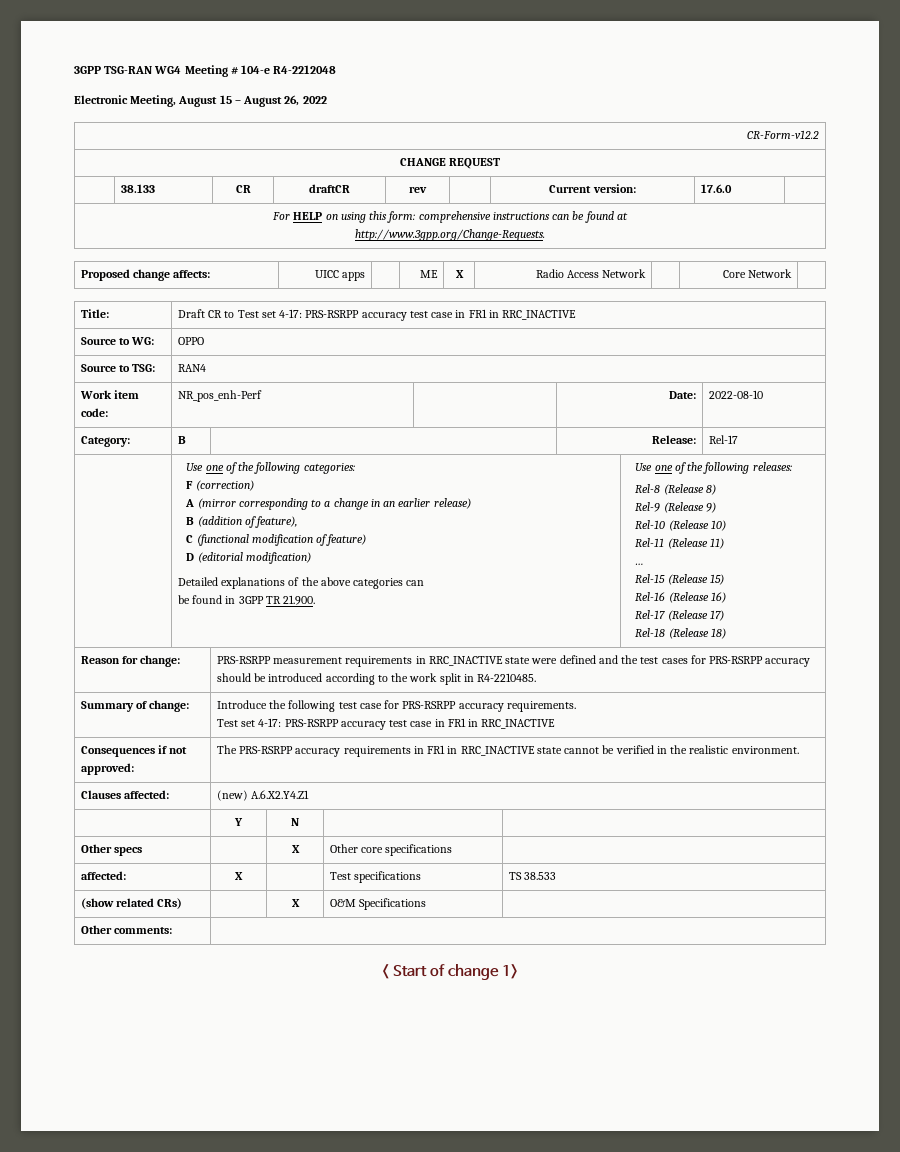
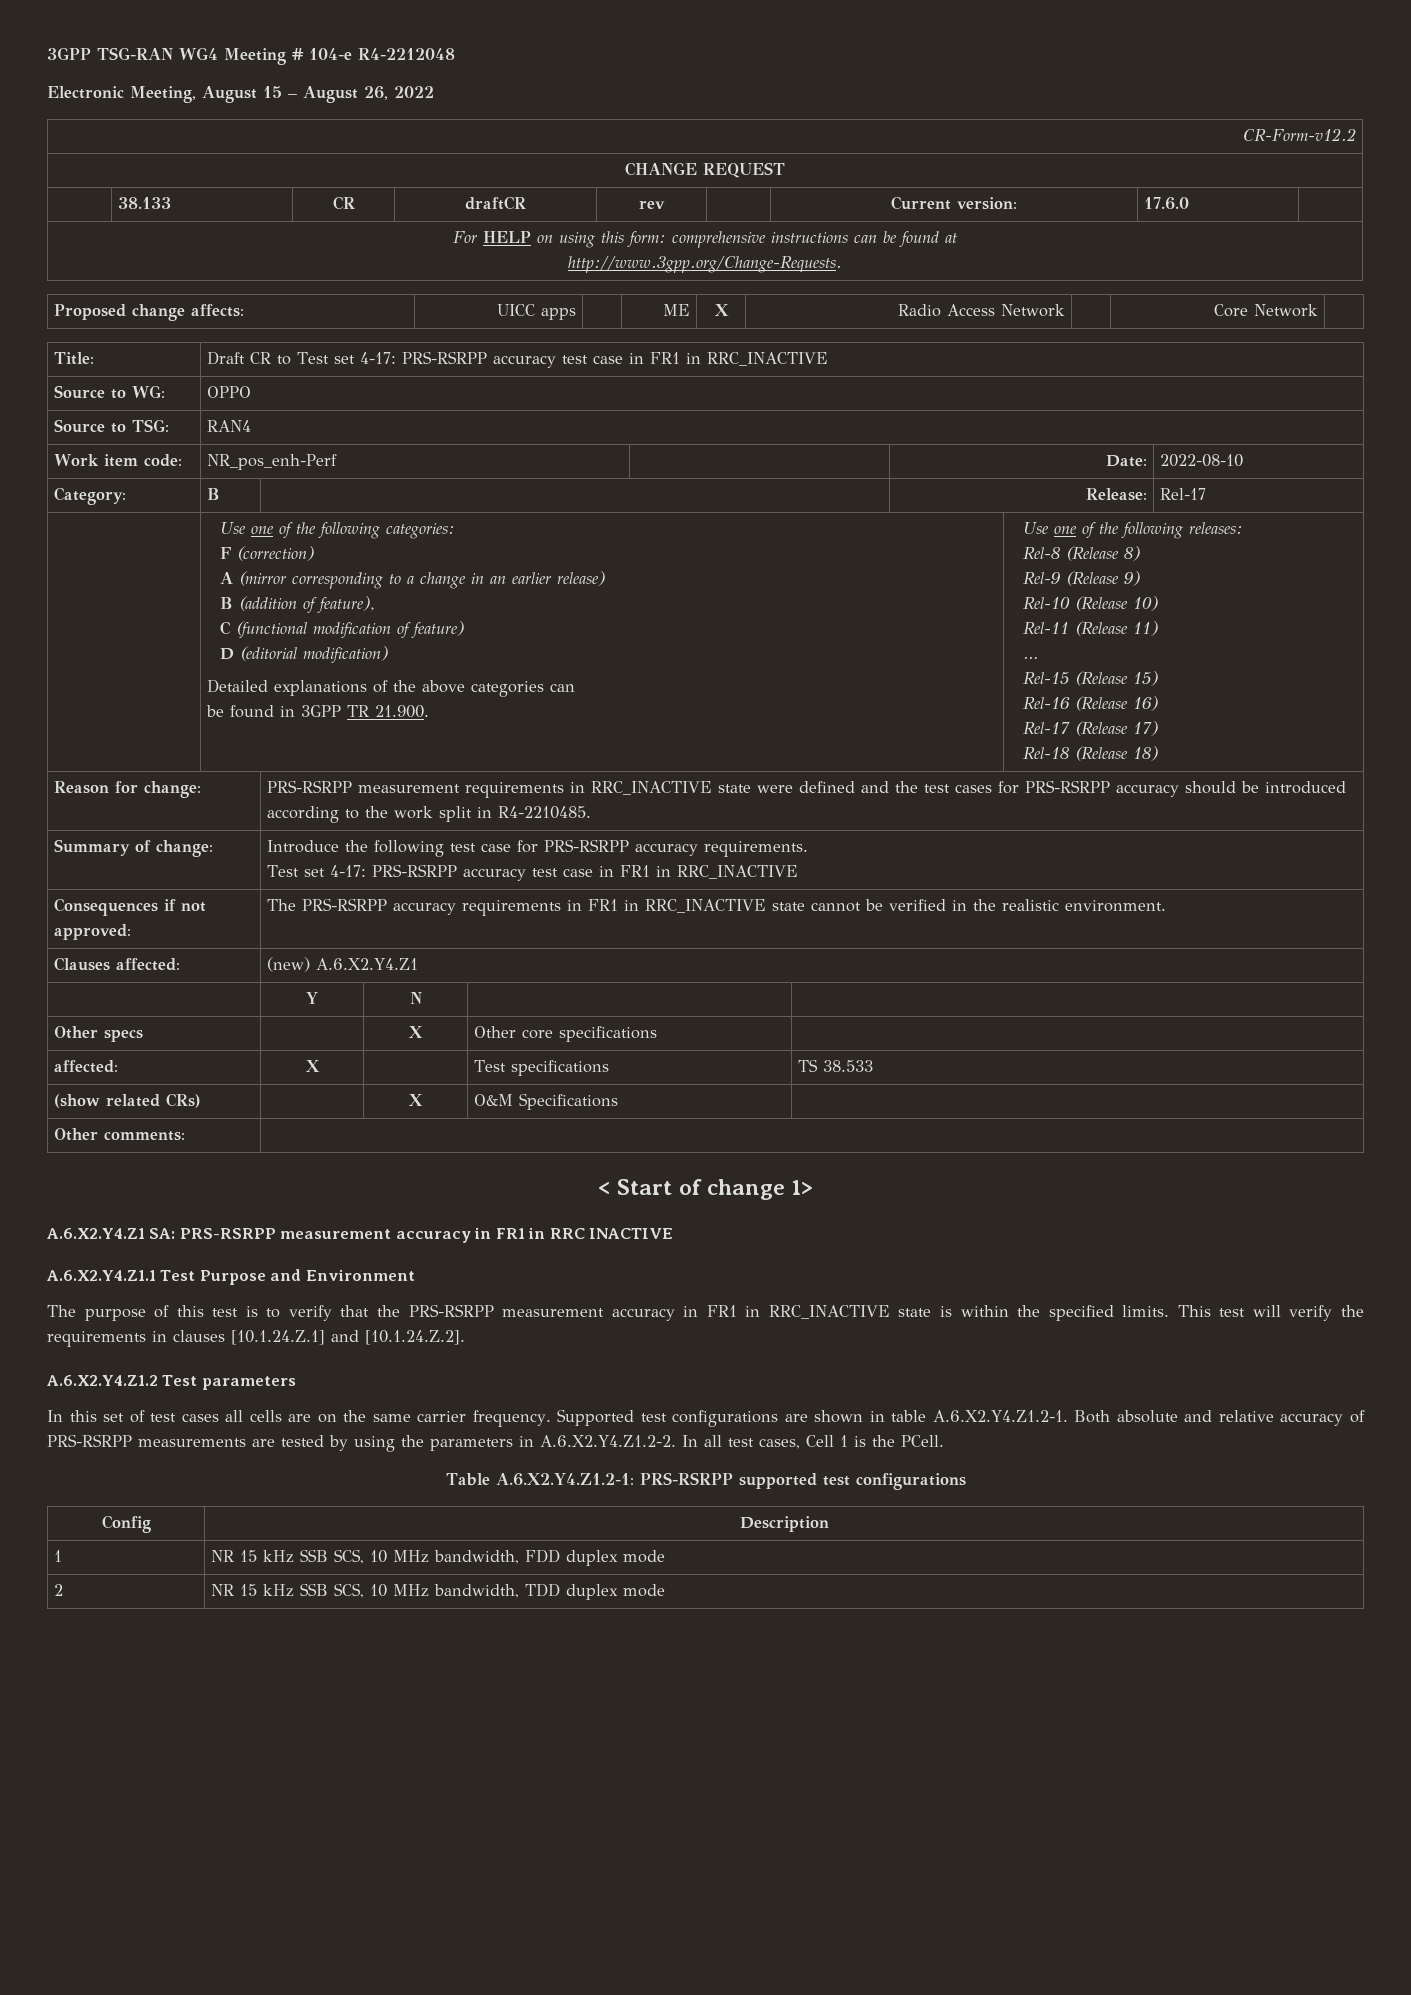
(518, 971) none -> [47,1227,674,1243] [47,1269,415,1285] [47,1304,1365,1321] [47,1330,465,1347] [47,1375,296,1390] [47,1409,1365,1427] [47,1434,944,1452] [445,1472,966,1490] [101,1515,151,1533] [739,1516,829,1532] [53,1550,62,1562] [210,1549,665,1566] [53,1584,63,1596] [210,1583,665,1600] // A.6.X2.Y4.Z1 SA: PRS-RSRPP measurement accuracy in FR1 in RRC INACTIVE // A.6.X2.Y4.Z1.1 Test Purpose and Environment // The purpose of this test is to verify that the PRS-RSRPP measurement accuracy in FR1 in RRC_INACTIVE state is within the specified limits. This test will verify the requirements in clauses [10.1.24.Z.1] and [10.1.24.Z.2]. // A.6.X2.Y4.Z1.2 Test parameters // In this set of test cases all cells are on the same carrier frequency. Supported test configurations are shown in table A.6.X2.Y4.Z1.2-1. Both absolute and relative accuracy of PRS-RSRPP measurements are tested by using the parameters in A.6.X2.Y4.Z1.2-2. In all test cases, Cell 1 is the PCell. // Table A.6.X2.Y4.Z1.2-1: PRS-RSRPP supported test configurations // Config | Description // 1 | NR 15 kHz SSB SCS, 10 MHz bandwidth, FDD duplex mode // 2 | NR 15 kHz SSB SCS, 10 MHz bandwidth, TDD duplex mode

